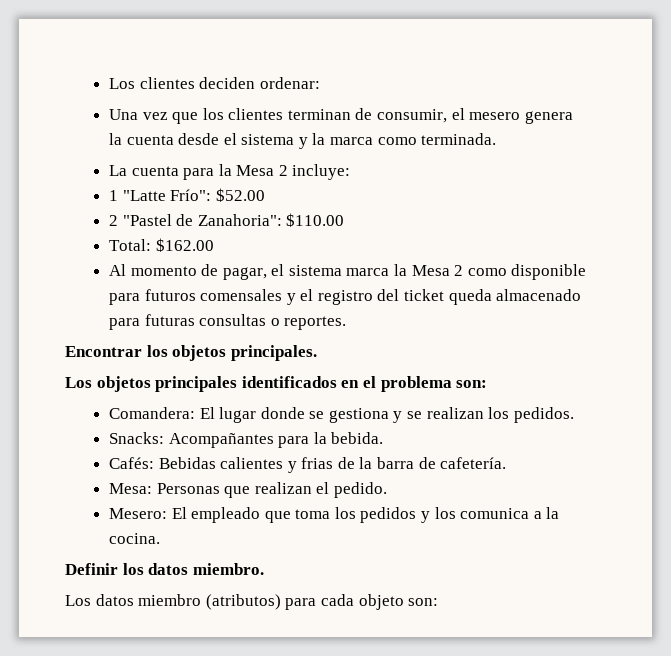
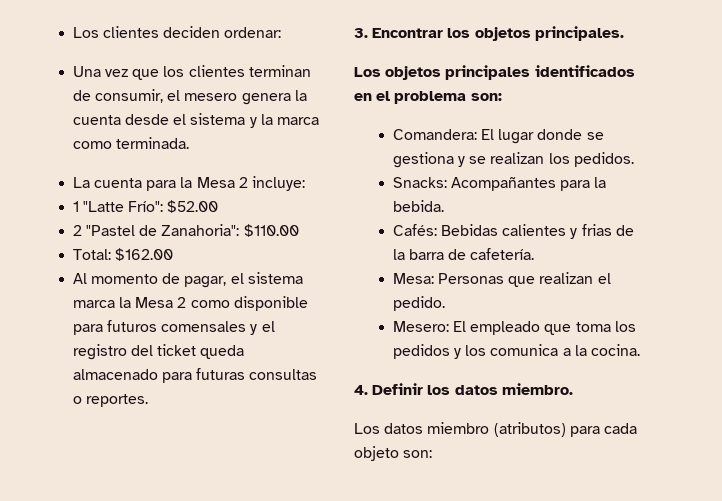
(347, 323) none -> [354,28,368,38] 3.
(160, 538) none -> [354,385,368,395] 4.

